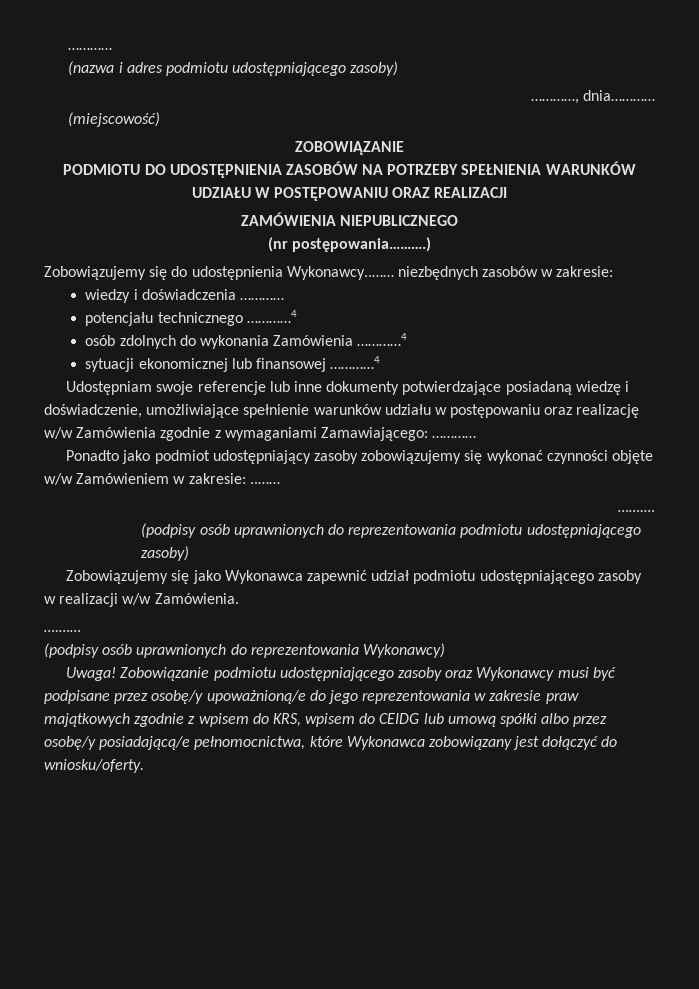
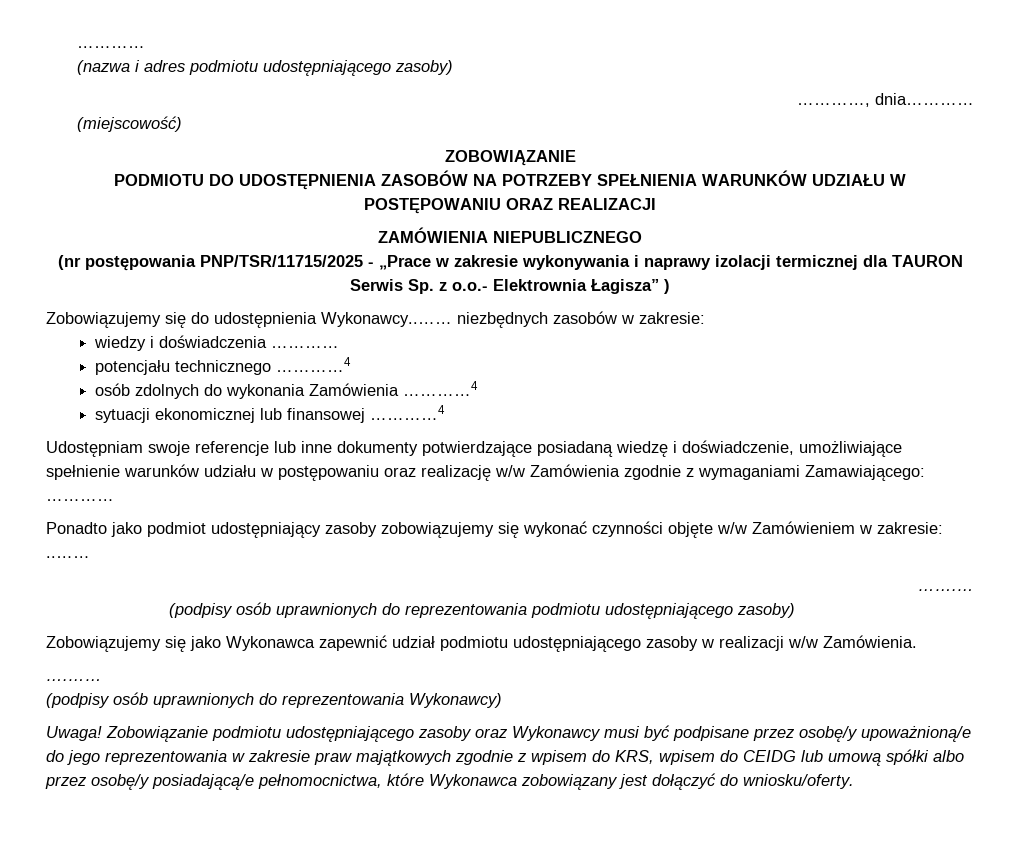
[292,237,432,252] postępowania……….) -> [84,255,963,271] [350,279,670,294] postępowania PNP/TSR/11715/2025 - „Prace w zakresie wykonywania i naprawy izolacji termicznej dla TAURON Serwis Sp. z o.o.- Elektrownia Łagisza” )

